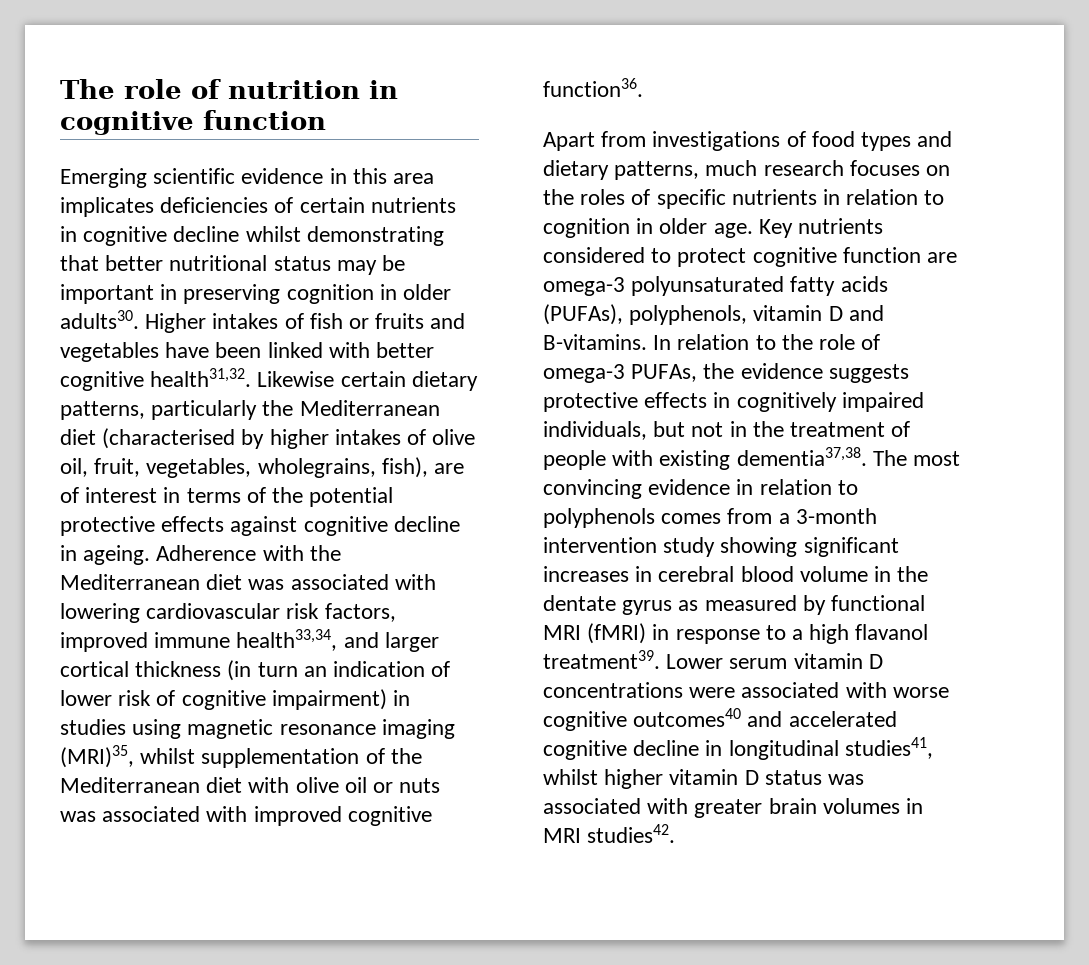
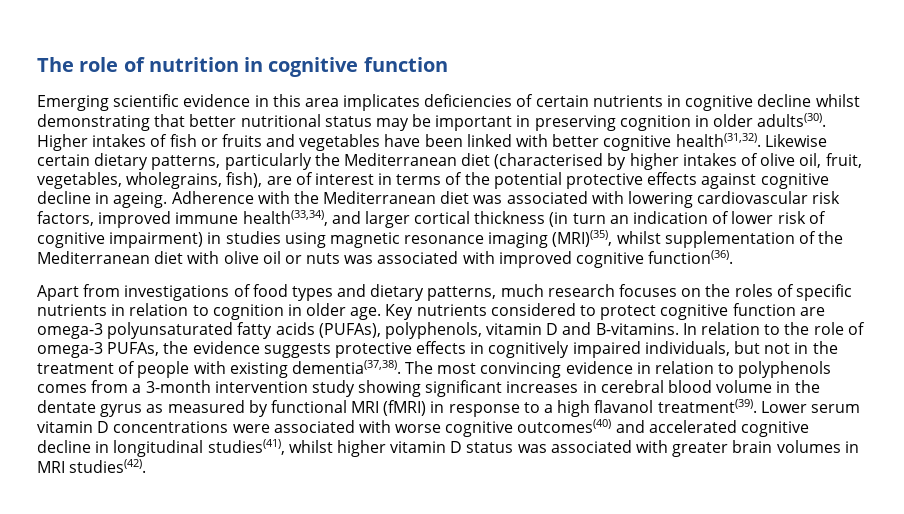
[60,310,139,329] adults30. -> [757,113,827,127] adults(30).
[150,368,252,387] health31,32. -> [675,133,761,147] health(31,32).
[236,629,338,651] health33,34, -> [242,210,328,226] health(33,34),
[60,745,134,768] (MRI)35, -> [552,230,613,247] (MRI)(35),
[543,78,643,97] function36. -> [648,250,734,264] function(36).
[736,447,867,466] dementia37,38. -> [291,360,401,374] dementia(37,38).
[543,650,660,669] treatment39. -> [657,399,757,413] treatment(39).
[633,708,742,727] outcomes40 -> [517,419,612,433] outcomes(40)
[844,737,933,759] studies41, -> [207,439,285,455] studies(41),
[587,824,676,843] studies42. -> [69,459,147,473] studies(42).

